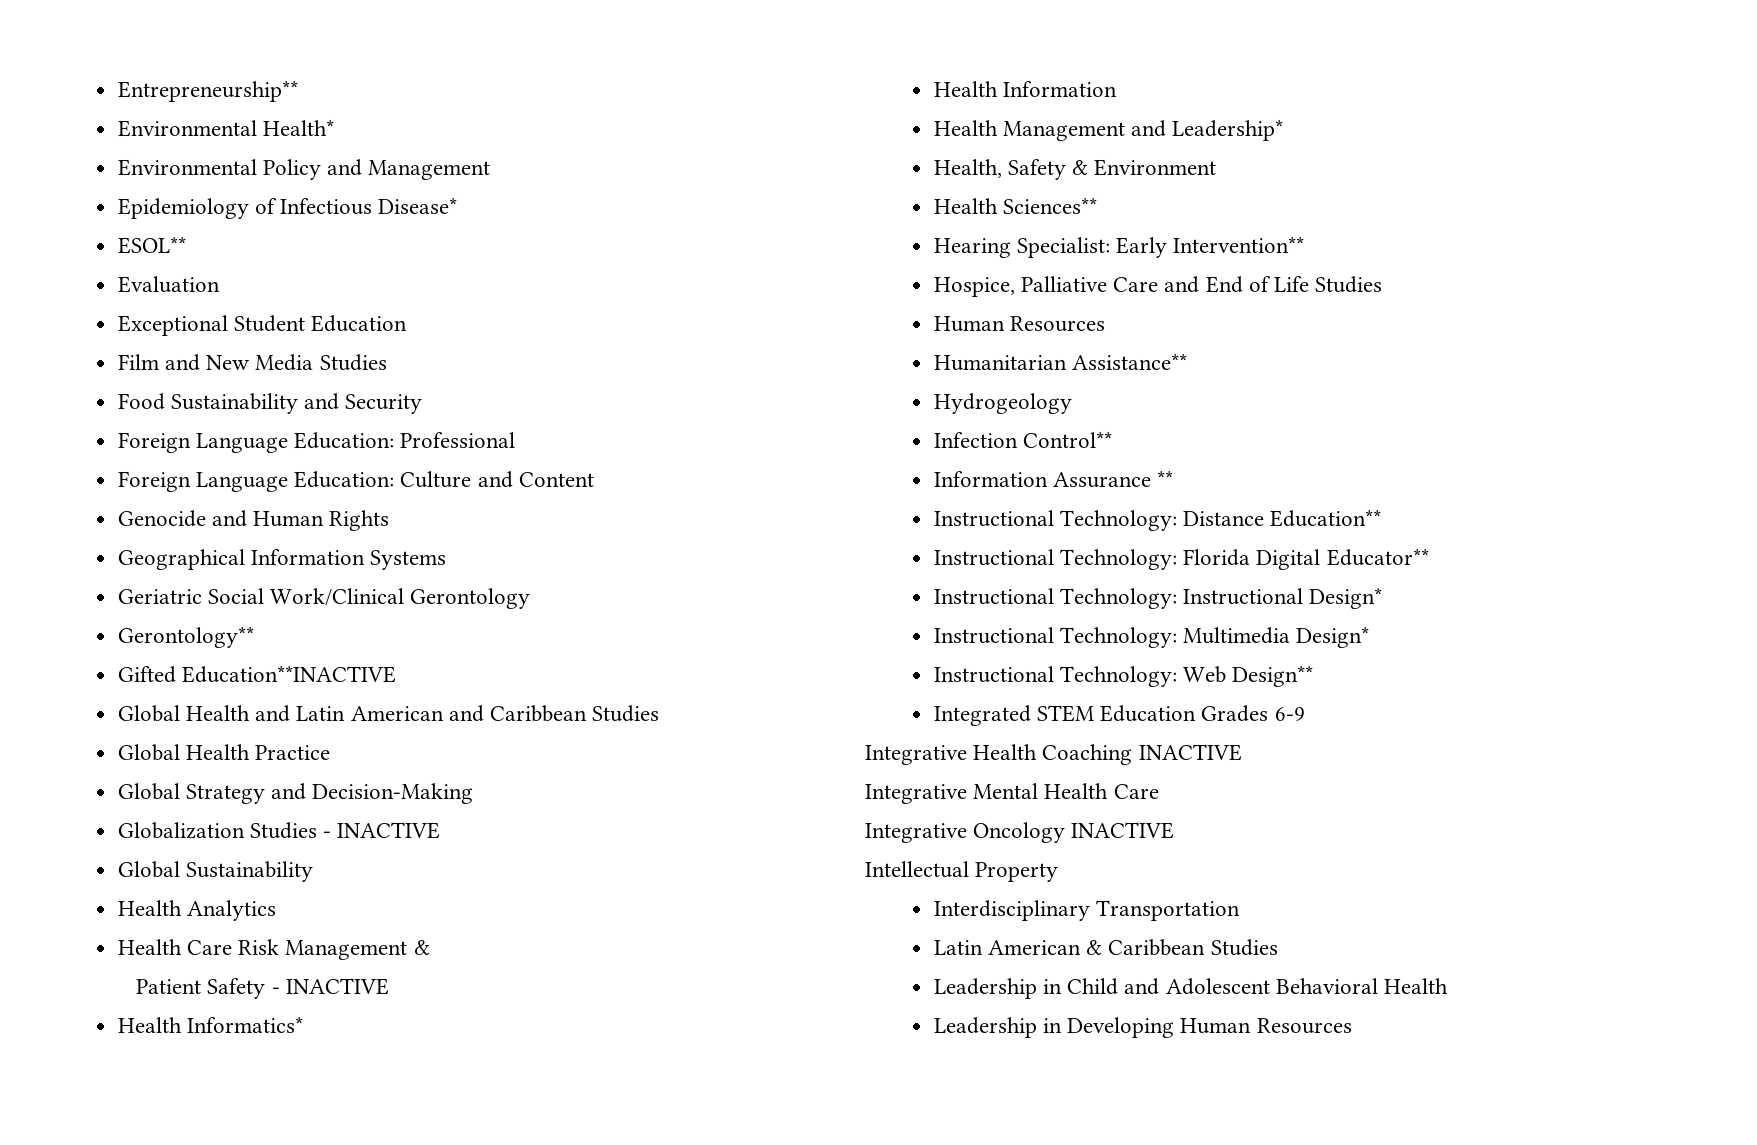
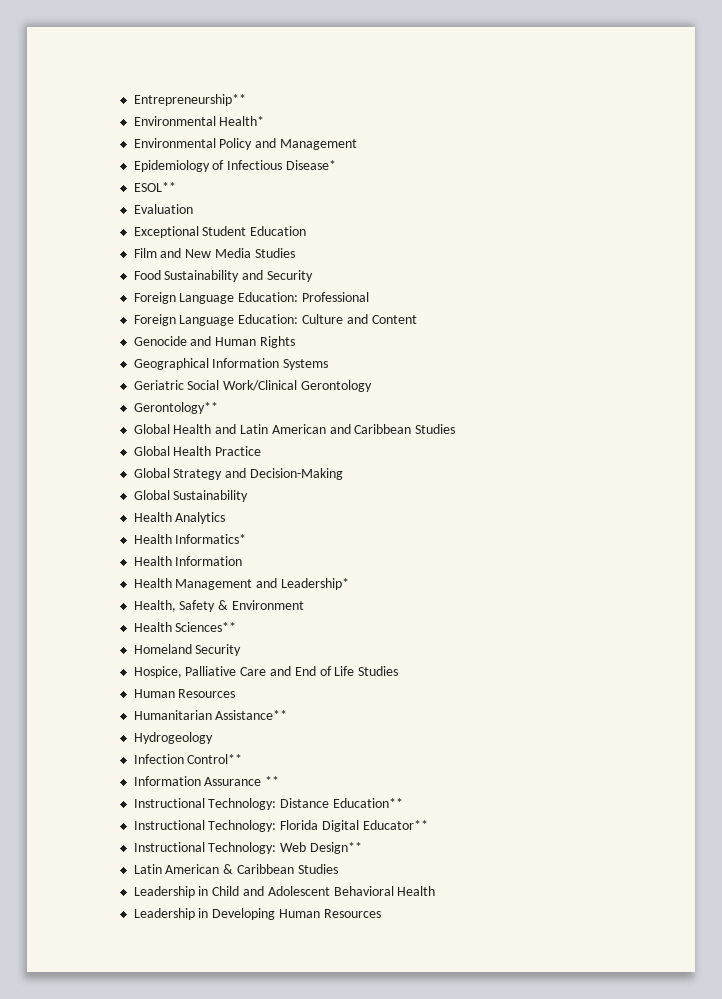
[117,665,397,683] // Gifted Education**INACTIVE -> (218, 408) none
[117,822,441,839] // Globalization Studies - INACTIVE -> (343, 474) none
[117,939,430,960] [136,978,389,999] // Health Care Risk Management & // Patient Safety - INACTIVE -> (226, 518) none
[933,236,1305,258] Hearing Specialist: Early Intervention** -> [133,644,242,656] Homeland Security
[1183,587,1383,609] [933,626,1370,648] [933,665,1314,687] [933,705,1305,726] [865,744,1242,765] [865,783,1159,804] [865,822,1175,843] [865,861,1059,882] [933,900,1241,921] Instructional Design* // Instructional Technology: Multimedia Design* // Instructional Technology: Web Design** // Integrated STEM Education Grades 6-9 // Integrative Health Coaching INACTIVE // Integrative Mental Health Care // Integrative Oncology INACTIVE // Intellectual Property // Interdisciplinary Transportation -> [280,842,362,854] Web Design**

